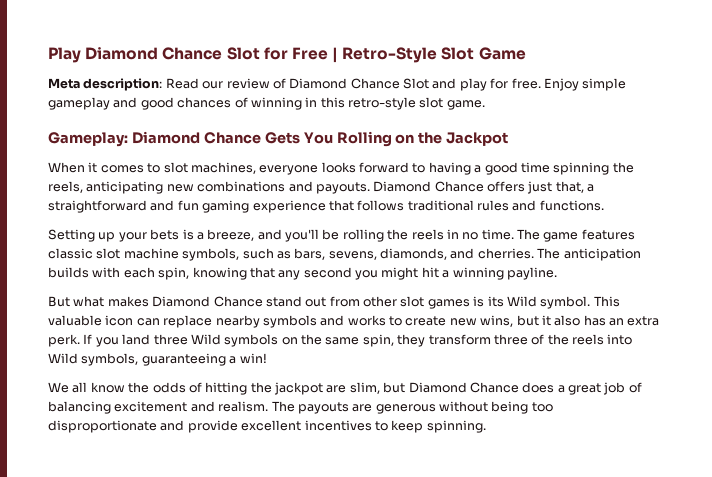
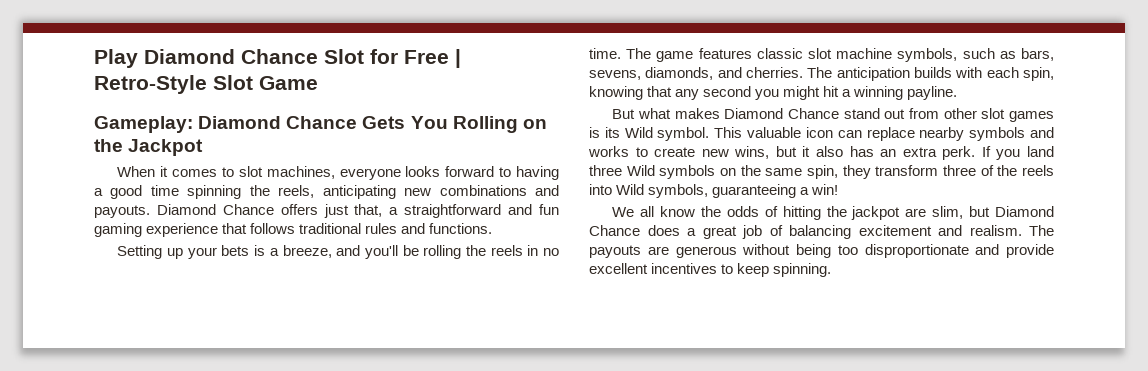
[48,78,627,91] [48,97,485,110] // Meta description: Read our review of Diamond Chance Slot and play for free. Enjoy simple gameplay and good chances of winning in this retro-style slot game. -> (318, 83) none

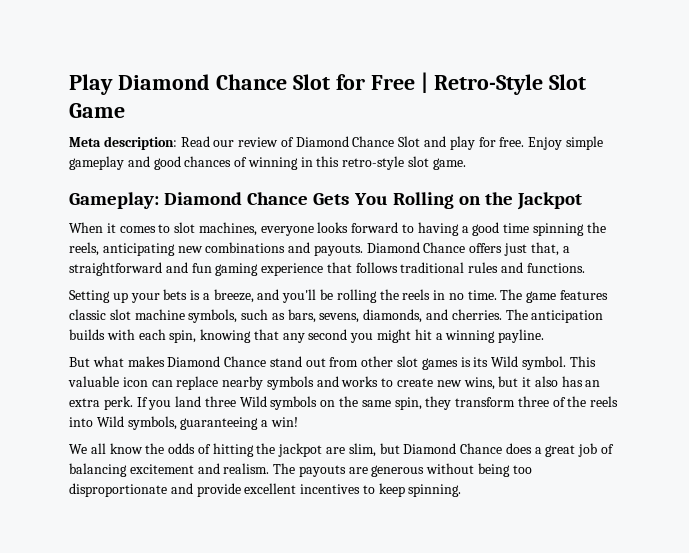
(318, 83) none -> [69,136,603,150] [69,156,466,170] // Meta description: Read our review of Diamond Chance Slot and play for free. Enjoy simple gameplay and good chances of winning in this retro-style slot game.

